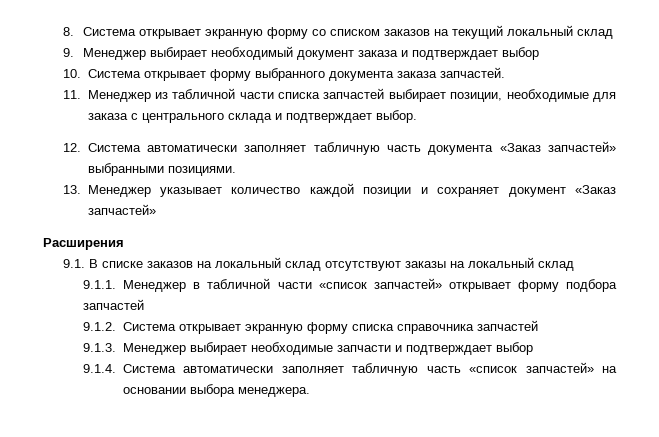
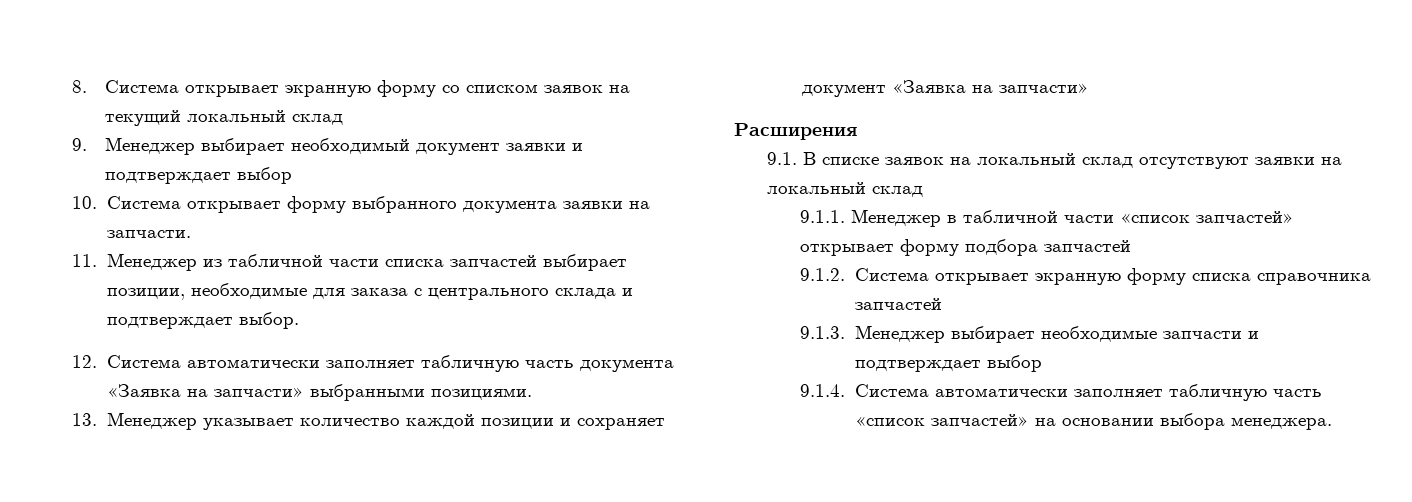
[384,29,431,36] заказов -> [544,85,604,93] заявок
[358,50,399,57] заказа -> [506,143,567,151] заявки
[396,67,505,78] заказа запчастей. -> [562,201,650,209] [106,230,191,238] заявки на запчасти.
[499,141,617,152] «Заказ запчастей» -> [106,384,304,397] «Заявка на запчасти»
[575,185,617,194] [87,204,156,215] «Заказ запчастей» -> [891,80,1089,93] «Заявка на запчасти»
[147,261,194,268] заказов -> [885,157,945,165] заявок
[405,261,447,268] заказы -> [1255,157,1316,165] заявки

